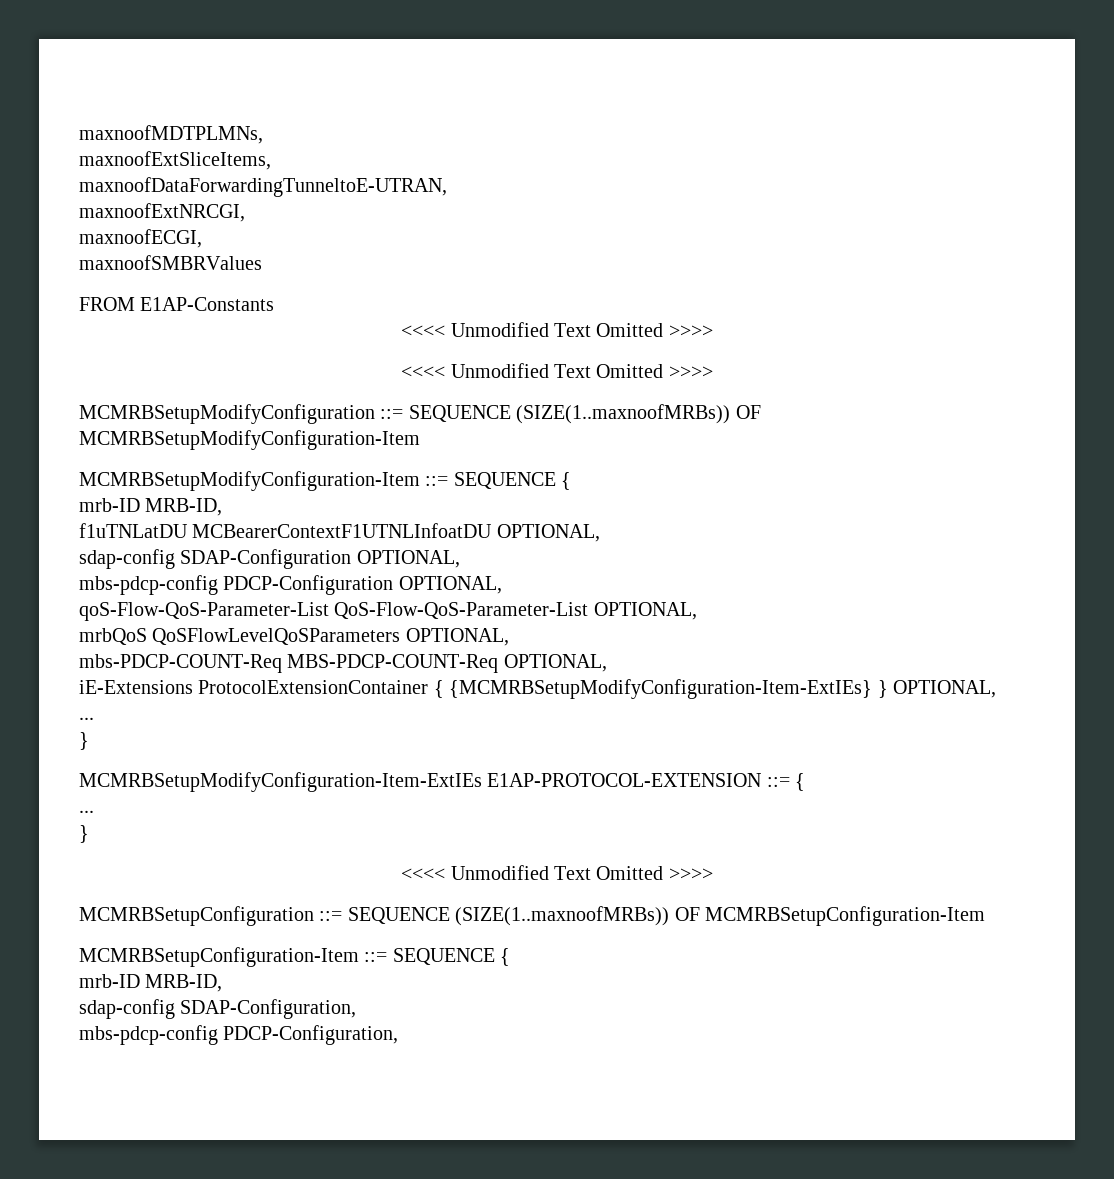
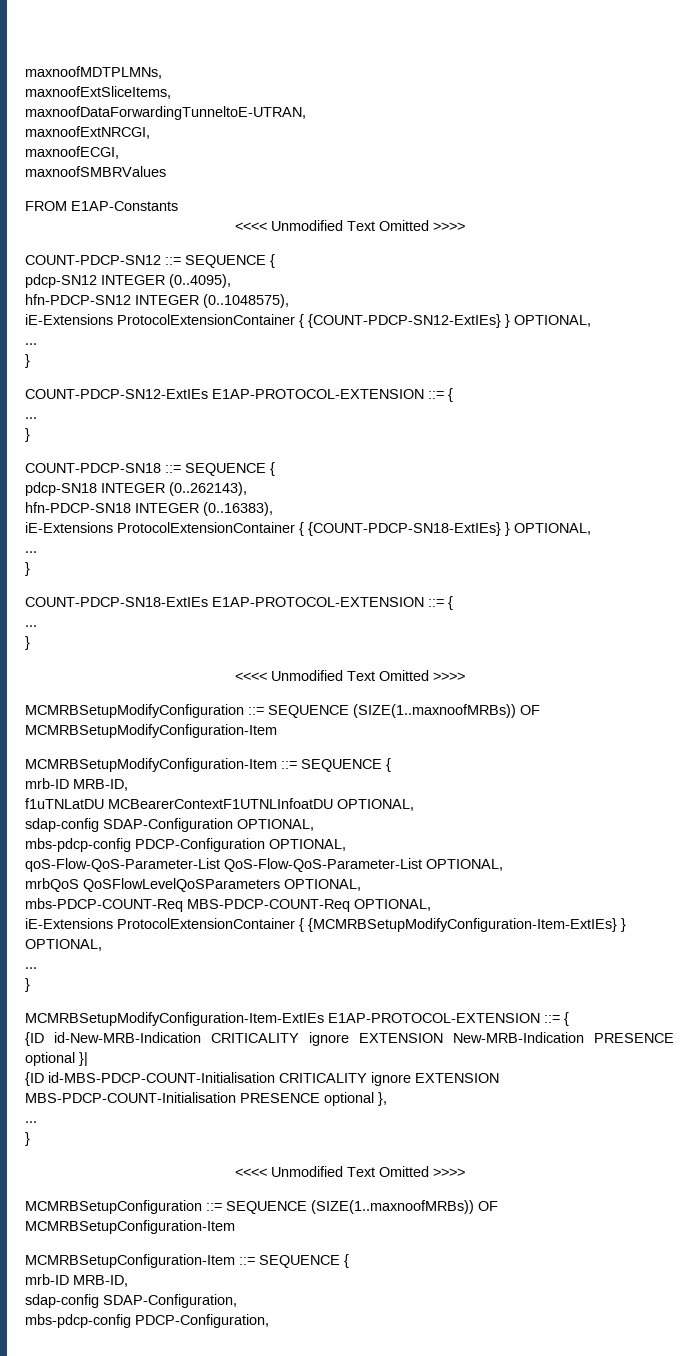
(713, 331) none -> [25,254,275,268] [25,274,231,288] [25,294,289,308] [25,314,591,328] [25,343,37,345] [25,354,30,368] [25,388,453,402] [25,417,37,419] [25,428,30,442] [25,462,275,476] [25,482,247,496] [25,502,273,516] [25,522,591,536] [25,551,37,553] [25,562,30,576] [25,596,453,610] [25,625,37,627] [25,636,30,650] // COUNT-PDCP-SN12 ::= SEQUENCE { // pdcp-SN12 INTEGER (0..4095), // hfn-PDCP-SN12 INTEGER (0..1048575), // iE-Extensions ProtocolExtensionContainer { {COUNT-PDCP-SN12-ExtIEs} } OPTIONAL, // ... // } // COUNT-PDCP-SN12-ExtIEs E1AP-PROTOCOL-EXTENSION ::= { // ... // } // COUNT-PDCP-SN18 ::= SEQUENCE { // pdcp-SN18 INTEGER (0..262143), // hfn-PDCP-SN18 INTEGER (0..16383), // iE-Extensions ProtocolExtensionContainer { {COUNT-PDCP-SN18-ExtIEs} } OPTIONAL, // ... // } // COUNT-PDCP-SN18-ExtIEs E1AP-PROTOCOL-EXTENSION ::= { // ... // }
(806, 782) none -> [25,1032,674,1046] [25,1052,88,1066] [25,1072,499,1086] [25,1092,387,1106] // {ID id-New-MRB-Indication CRITICALITY ignore EXTENSION New-MRB-Indication PRESENCE optional }| // {ID id-MBS-PDCP-COUNT-Initialisation CRITICALITY ignore EXTENSION MBS-PDCP-COUNT-Initialisation PRESENCE optional },

